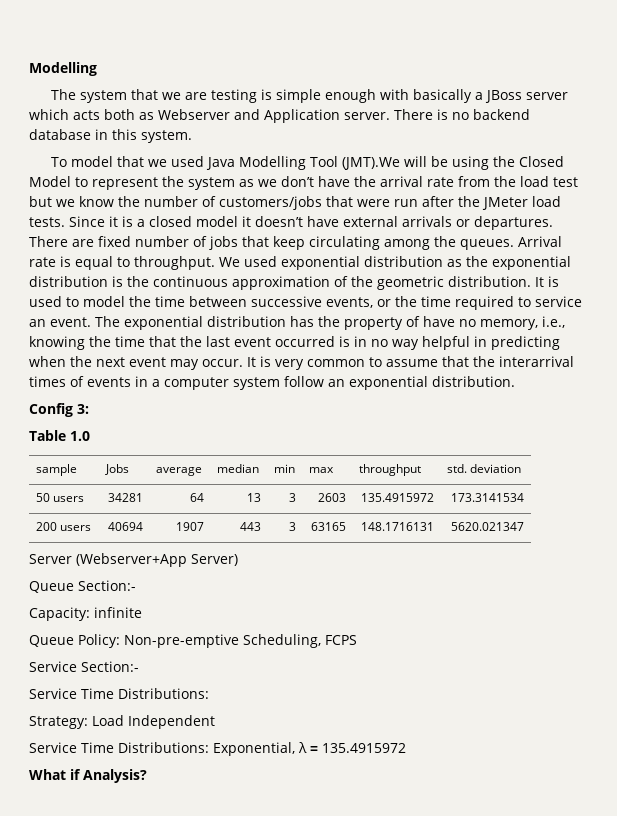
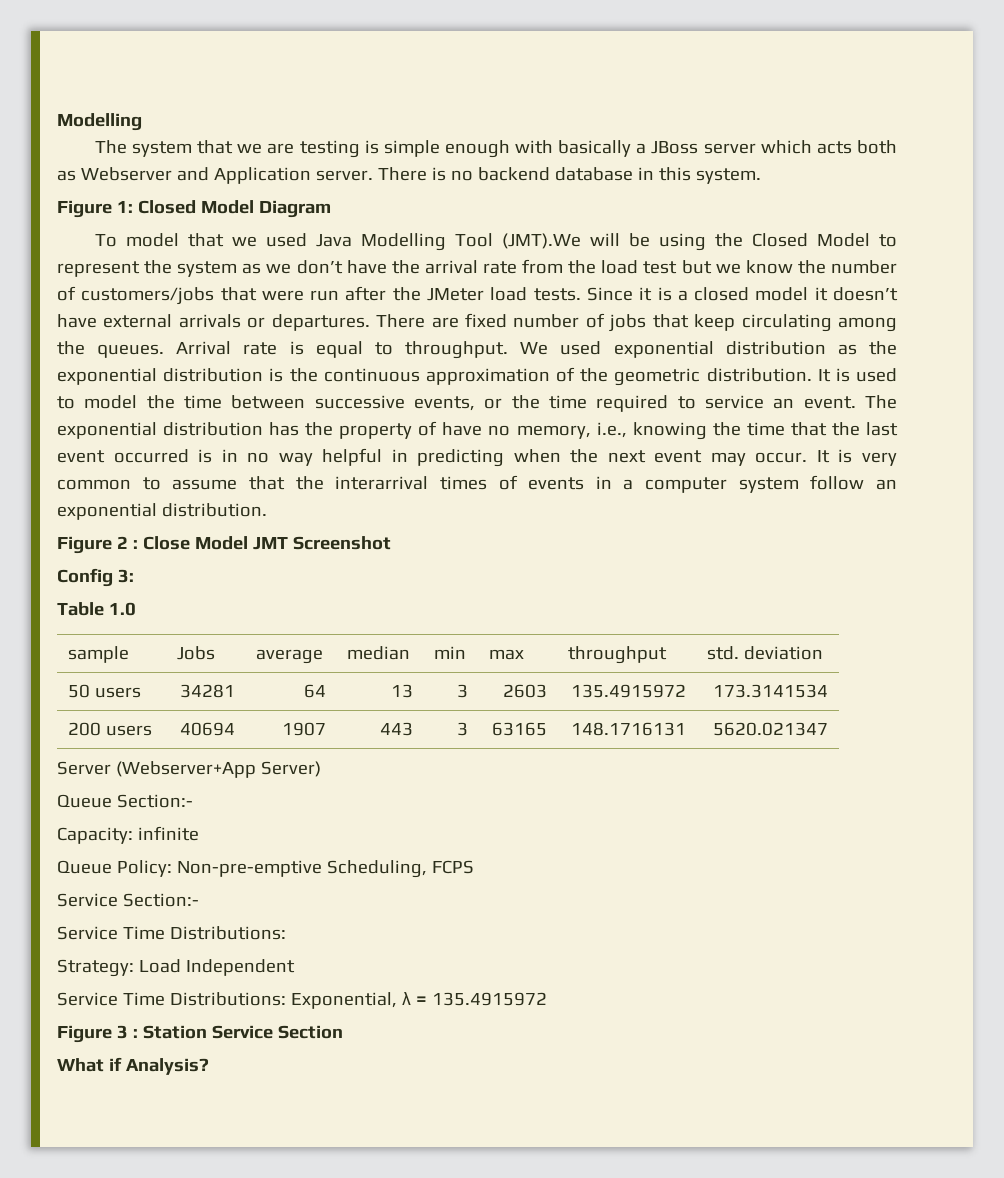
(192, 136) none -> [57,200,331,218] // Figure 1: Closed Model Diagram
(515, 381) none -> [57,536,391,554] // Figure 2 : Close Model JMT Screenshot
(406, 748) none -> [57,1025,343,1043] // Figure 3 : Station Service Section

